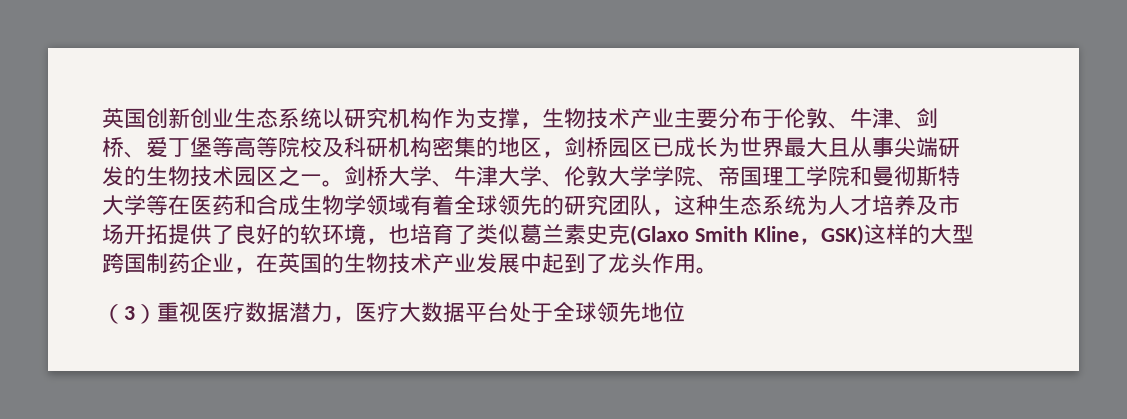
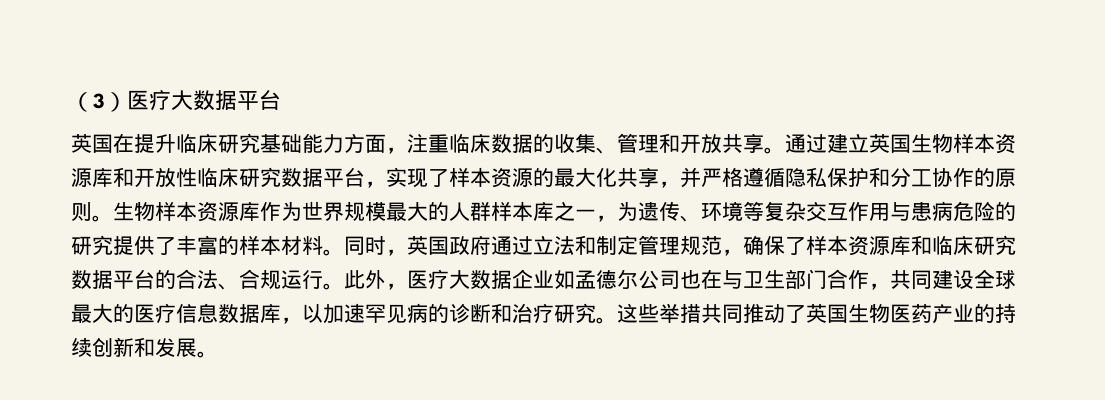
[102,107,938,129] [102,137,960,158] [102,165,960,187] [102,194,960,216] [102,224,974,246] [102,253,718,274] [102,302,685,324] 英国创新创业生态系统以研究机构作为支撑，生物技术产业主要分布于伦敦、牛津、剑桥、爱丁堡等高等院校及科研机构密集的地区，剑桥园区已成长为世界最大且从事尖端研发的生物技术园区之一。剑桥大学、牛津大学、伦敦大学学院、帝国理工学院和曼彻斯特大学等在医药和合成生物学领域有着全球领先的研究团队，这种生态系统为人才培养及市场开拓提供了良好的软环境，也培育了类似葛兰素史克(Glaxo Smith Kline，GSK)这样的大型跨国制药企业，在英国的生物技术产业发展中起到了龙头作用。 // （3）重视医疗数据潜力，医疗大数据平台处于全球领先地位 -> [71,90,281,112] [71,133,1016,154] [71,167,1016,188] [71,201,1016,222] [71,235,1016,256] [71,269,1016,290] [71,303,1016,324] [71,337,218,358] （3）医疗大数据平台 // 英国在提升临床研究基础能力方面，注重临床数据的收集、管理和开放共享。通过建立英国生物样本资源库和开放性临床研究数据平台，实现了样本资源的最大化共享，并严格遵循隐私保护和分工协作的原则。生物样本资源库作为世界规模最大的人群样本库之一，为遗传、环境等复杂交互作用与患病危险的研究提供了丰富的样本材料。同时，英国政府通过立法和制定管理规范，确保了样本资源库和临床研究数据平台的合法、合规运行。此外，医疗大数据企业如孟德尔公司也在与卫生部门合作，共同建设全球最大的医疗信息数据库，以加速罕见病的诊断和治疗研究。这些举措共同推动了英国生物医药产业的持续创新和发展。

